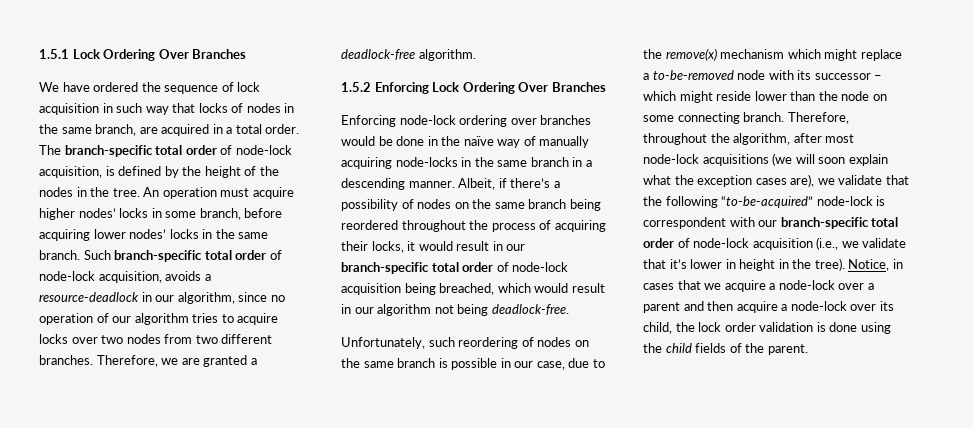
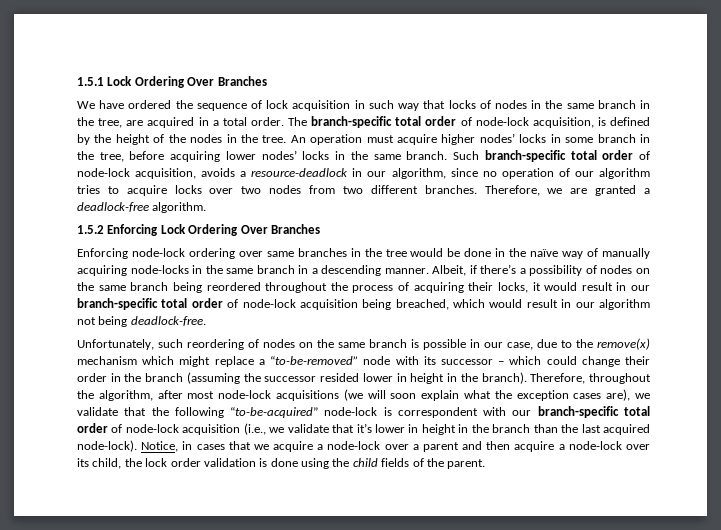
[95,124,137,136] branch, -> [597,100,651,109] [77,117,123,128] branch in the tree,
[199,208,241,220] branch, -> [597,134,651,143] [77,151,124,162] branch in the tree,
[540,115,592,125] branches -> [266,248,407,257] same branches in the tree
[652,70,734,80] to-be-removed -> [270,356,359,365] “to-be-removed”
[679,91,887,103] [643,112,785,124] might reside lower than the node on some connecting branch. -> [546,356,650,367] [77,372,527,384] could change their order in the branch (assuming the successor resided lower in height in the branch).
[814,258,845,271] tree). -> [492,424,651,435] [77,440,137,452] branch than the last acquired node-lock).

